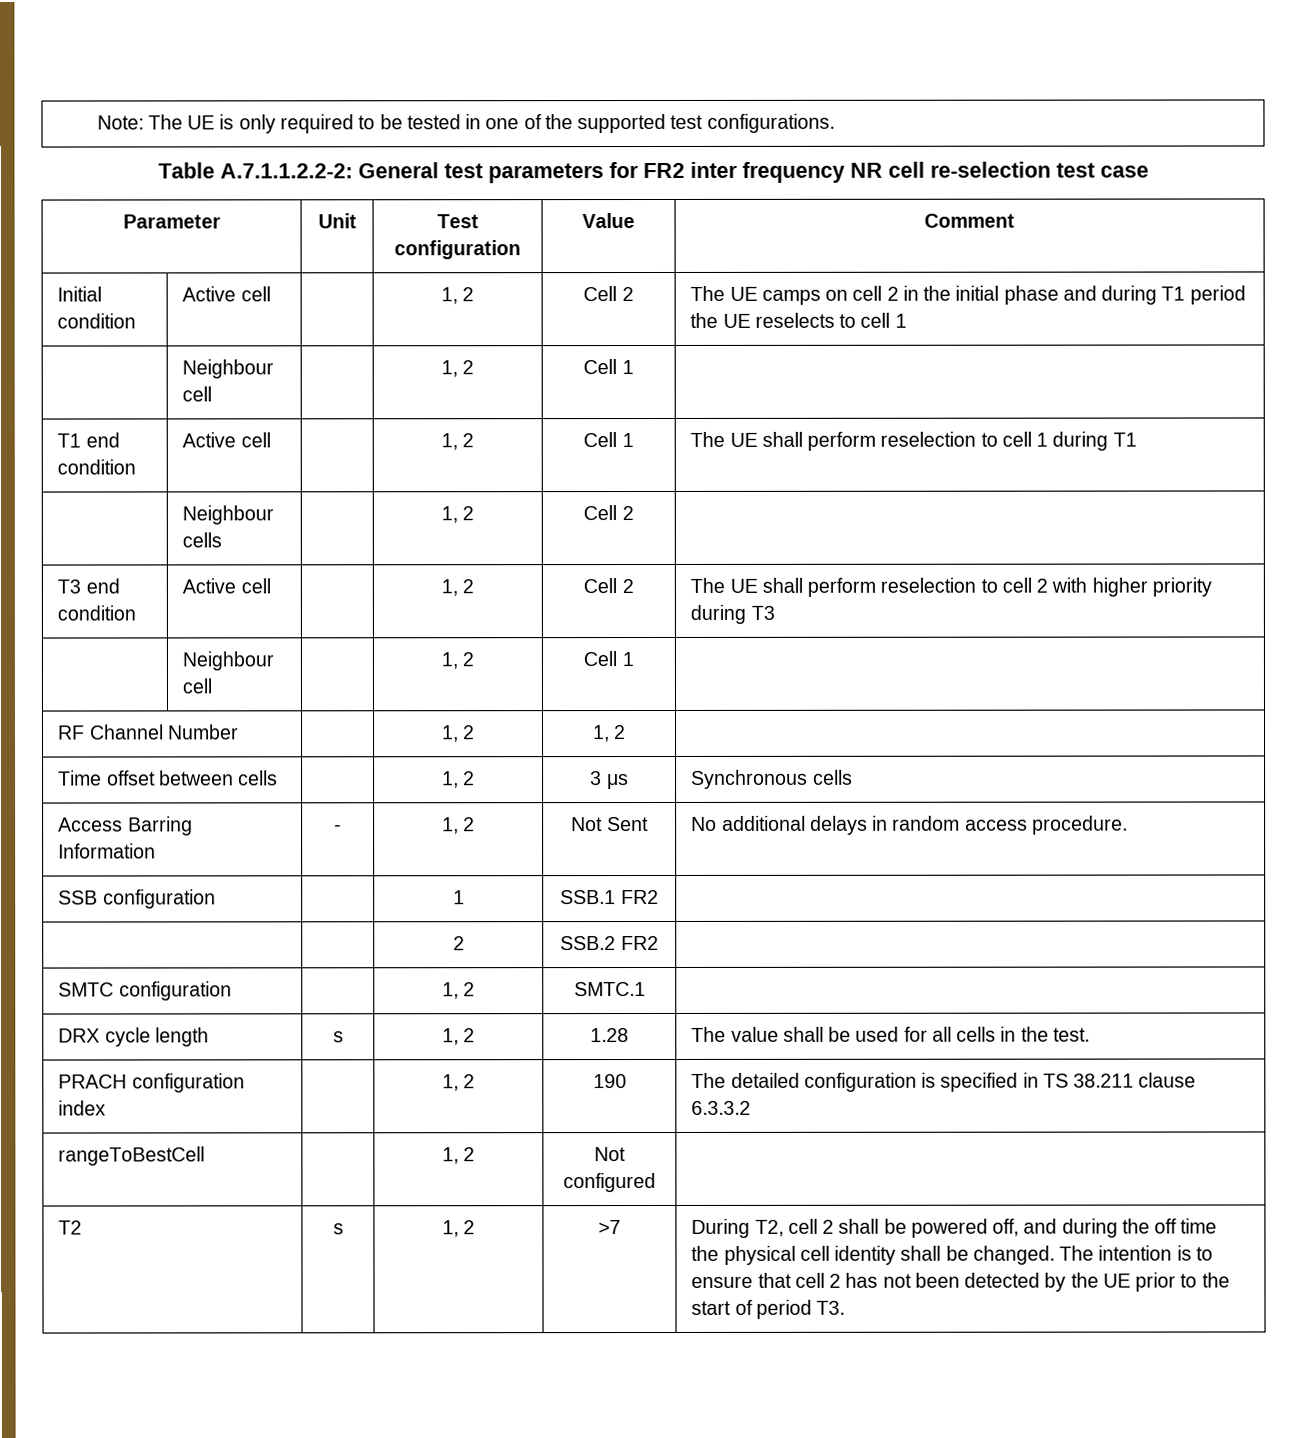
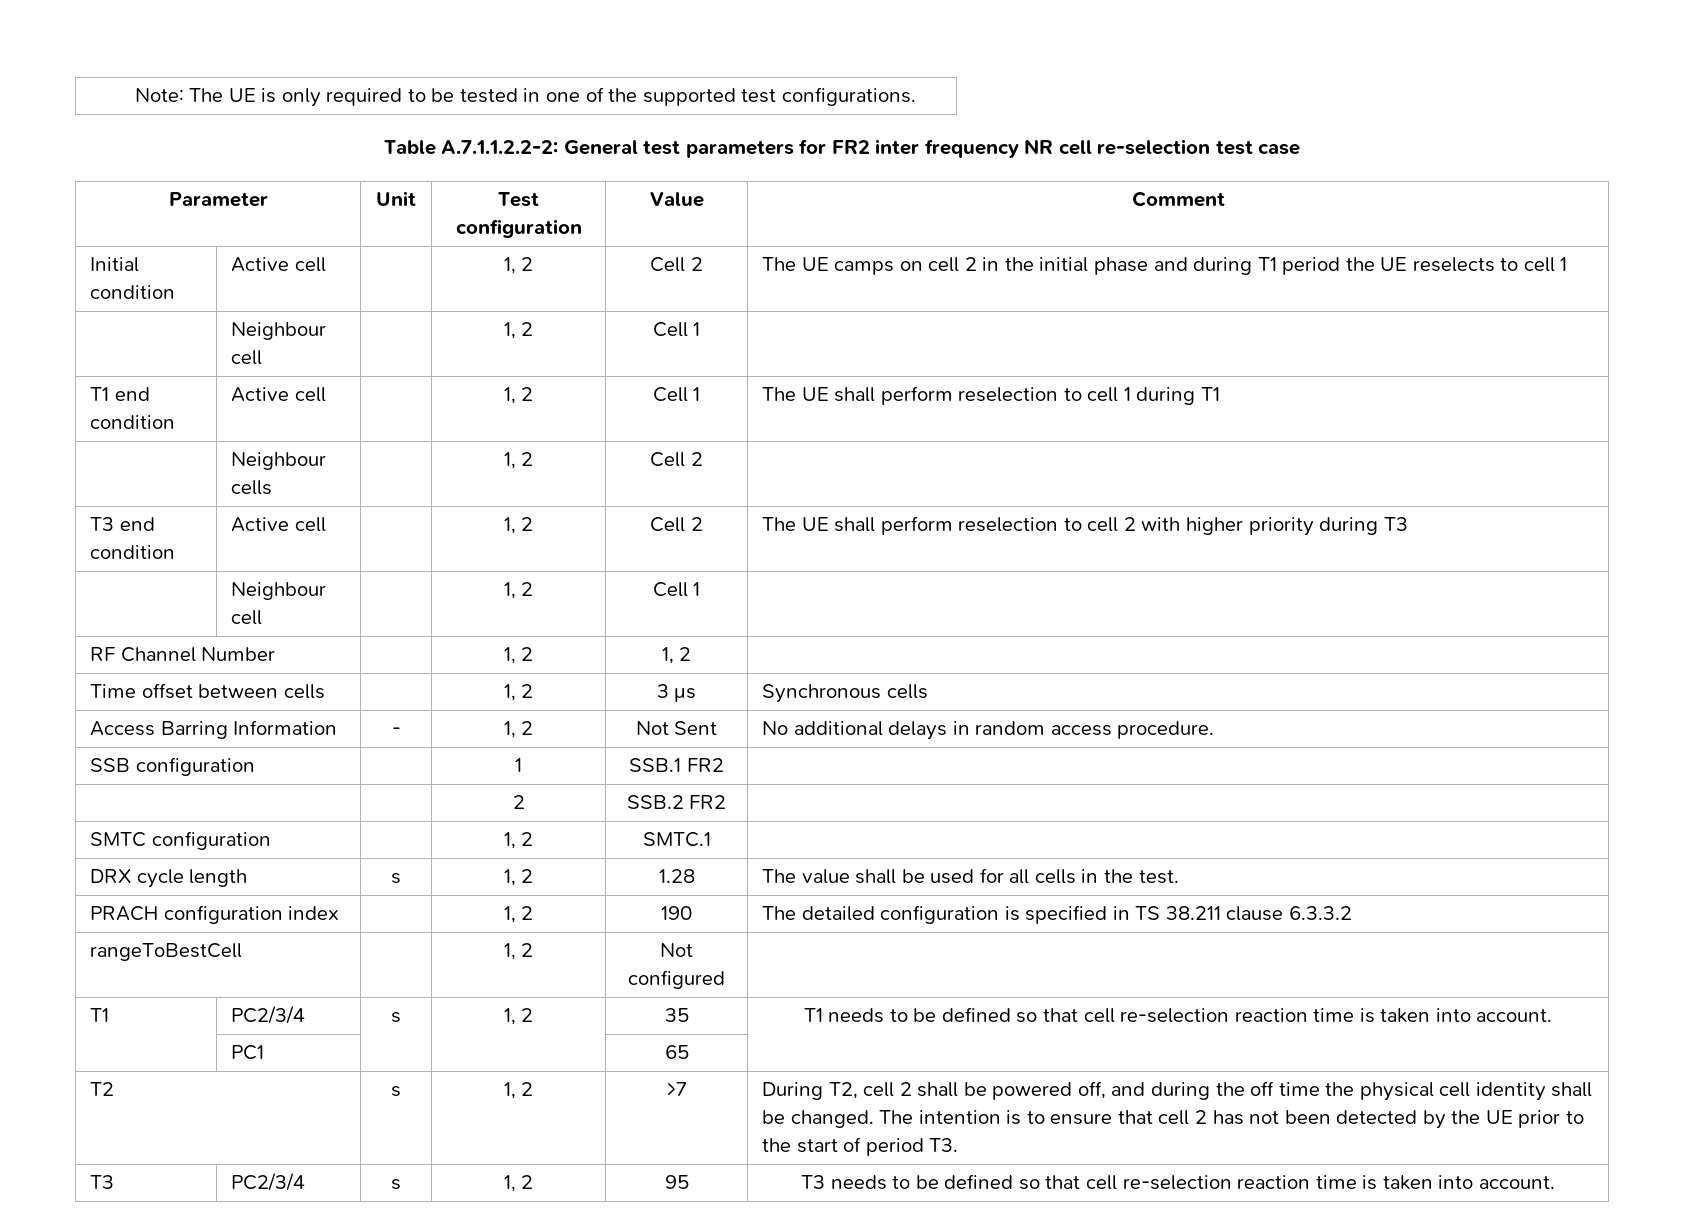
(656, 1182) none -> [90,1008,110,1022] [231,1006,306,1024] [391,1012,401,1023] [503,1008,534,1025] [664,1008,689,1022] [803,1007,1553,1023] [231,1045,265,1060] [664,1045,689,1059] // T1 | PC2/3/4 | s | 1, 2 | 35 | T1 needs to be defined so that cell re-selection reaction time is taken into account. // | PC1 | | | 65 |
(846, 1307) none -> [90,1175,115,1189] [231,1173,306,1191] [391,1179,401,1190] [503,1175,534,1192] [664,1175,689,1189] [801,1174,1555,1190] // T3 | PC2/3/4 | s | 1, 2 | 95 | T3 needs to be defined so that cell re-selection reaction time is taken into account.

